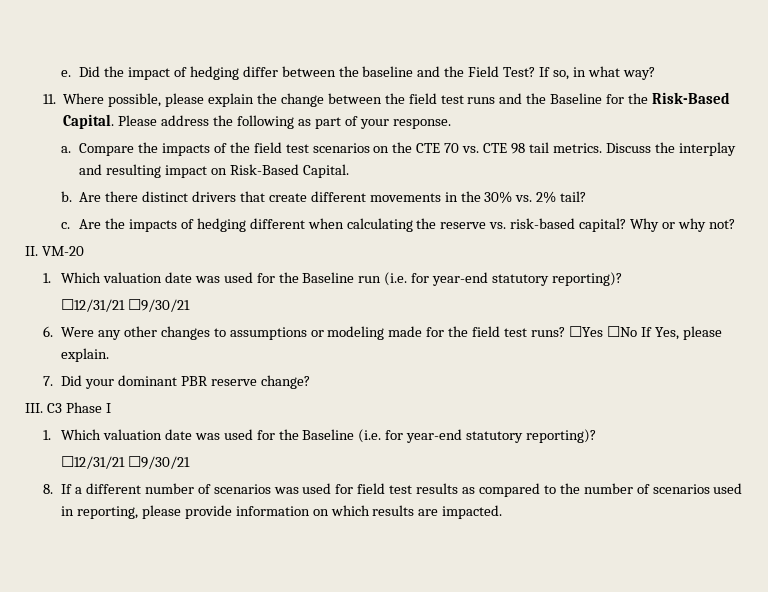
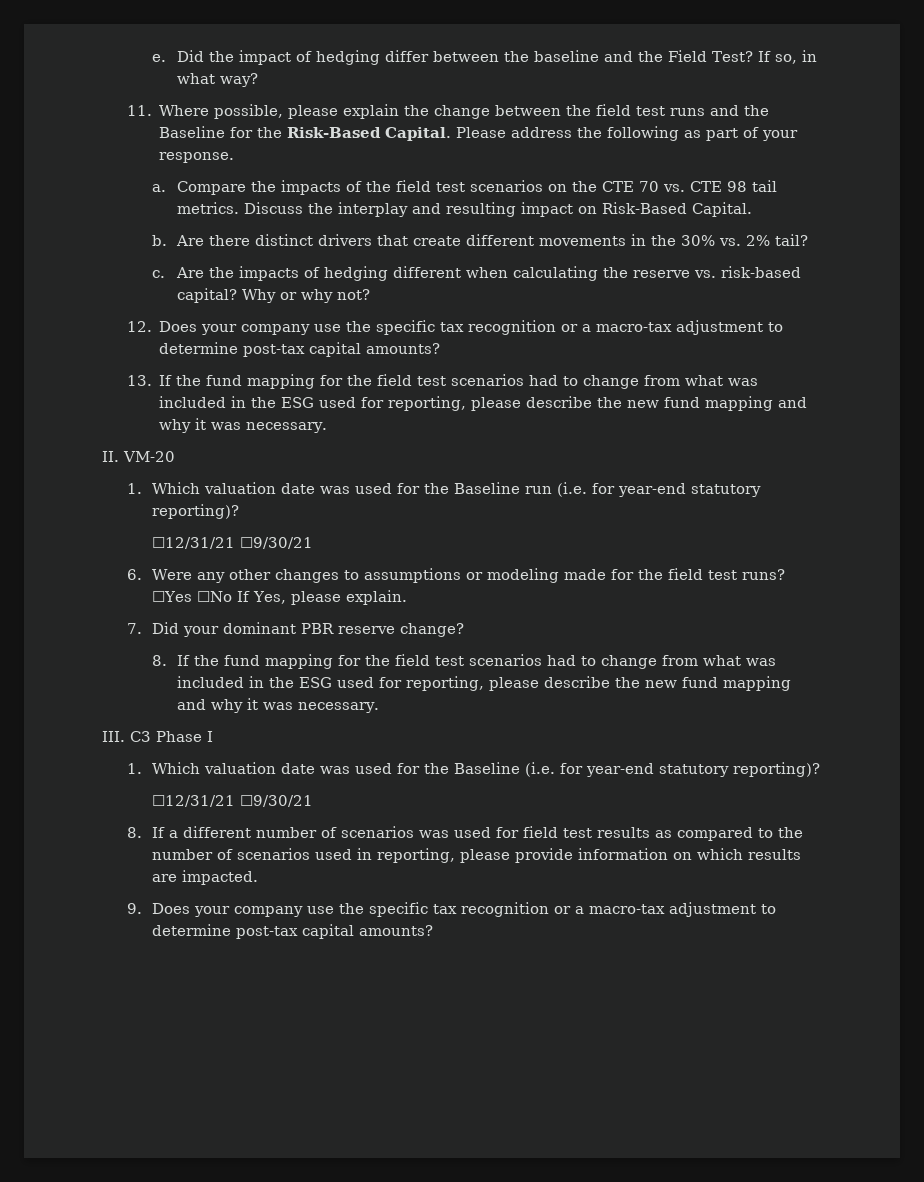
(735, 224) none -> [127,320,784,335] [159,342,441,357] [127,374,759,389] [159,396,808,411] [159,418,328,433] // 12. Does your company use the specific tax recognition or a macro-tax adjustment to determine post-tax capital amounts? // 13. If the fund mapping for the field test scenarios had to change from what was included in the ESG used for reporting, please describe the new fund mapping and why it was necessary.
(310, 382) none -> [152,654,777,669] [177,676,792,691] [177,698,380,713] // 8. If the fund mapping for the field test scenarios had to change from what was included in the ESG used for reporting, please describe the new fund mapping and why it was necessary.
(503, 512) none -> [127,902,777,917] [152,924,434,939] // 9. Does your company use the specific tax recognition or a macro-tax adjustment to determine post-tax capital amounts?

